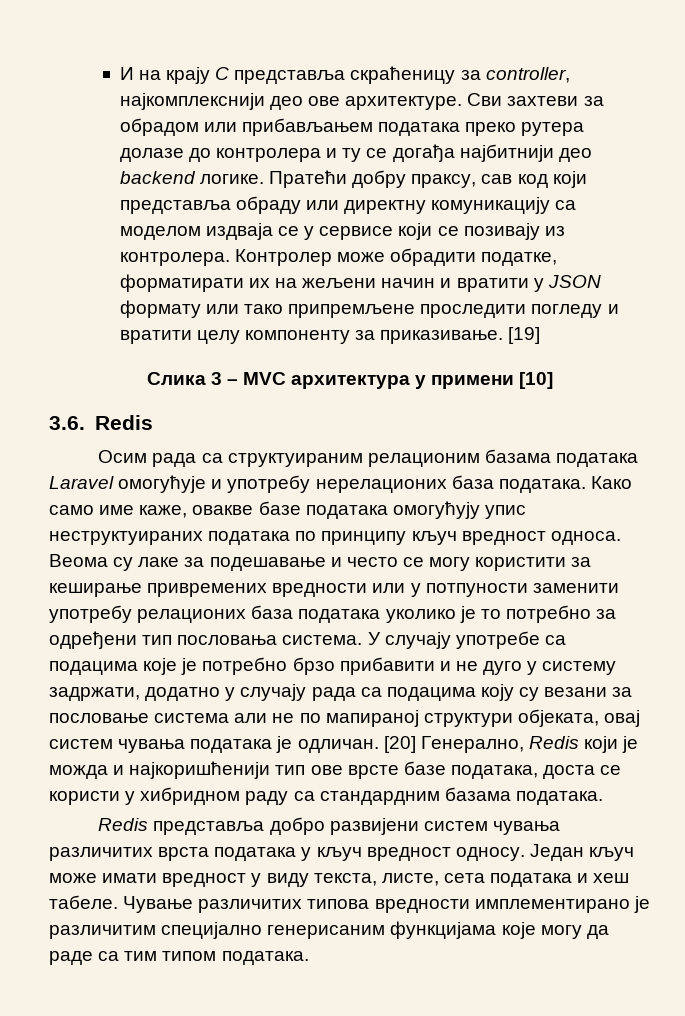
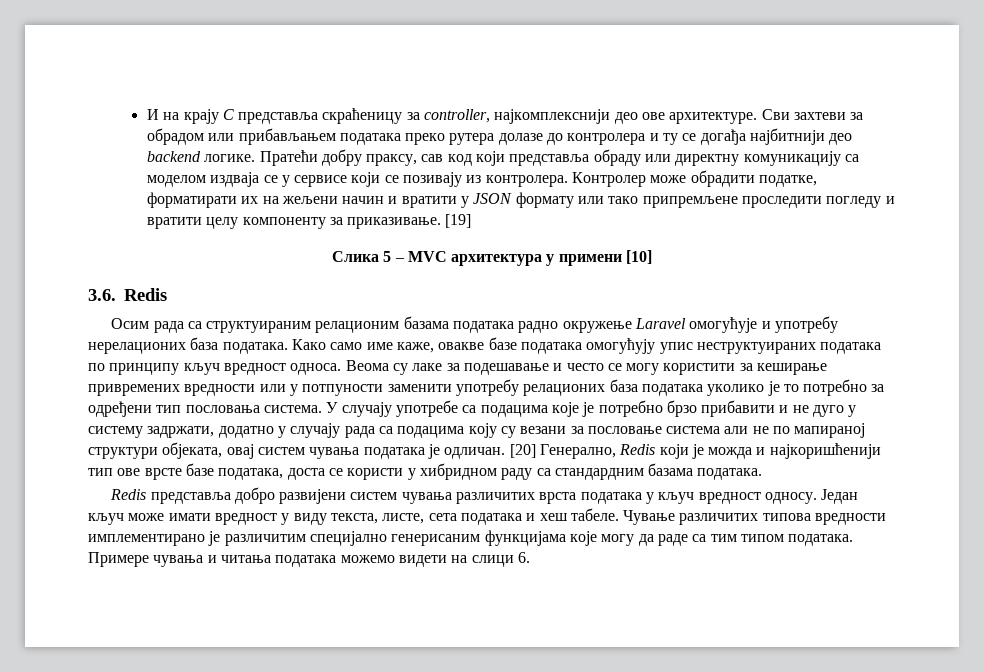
[210,372,222,385] 3 -> [383,251,392,262] 5
(639, 460) none -> [518,321,632,333] радно окружење
(309, 958) none -> [88,552,530,567] Примере чувања и читања података можемо видети на слици 6.

